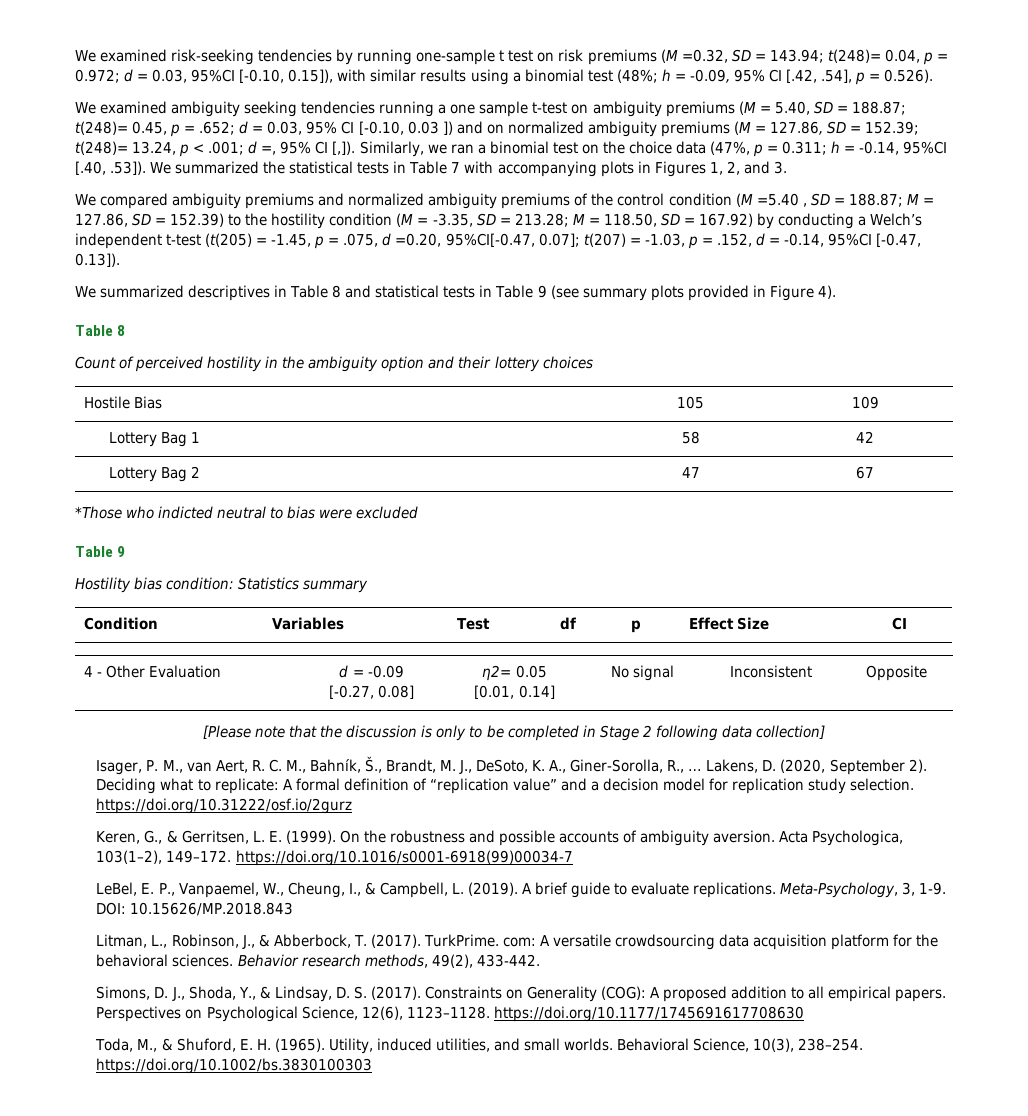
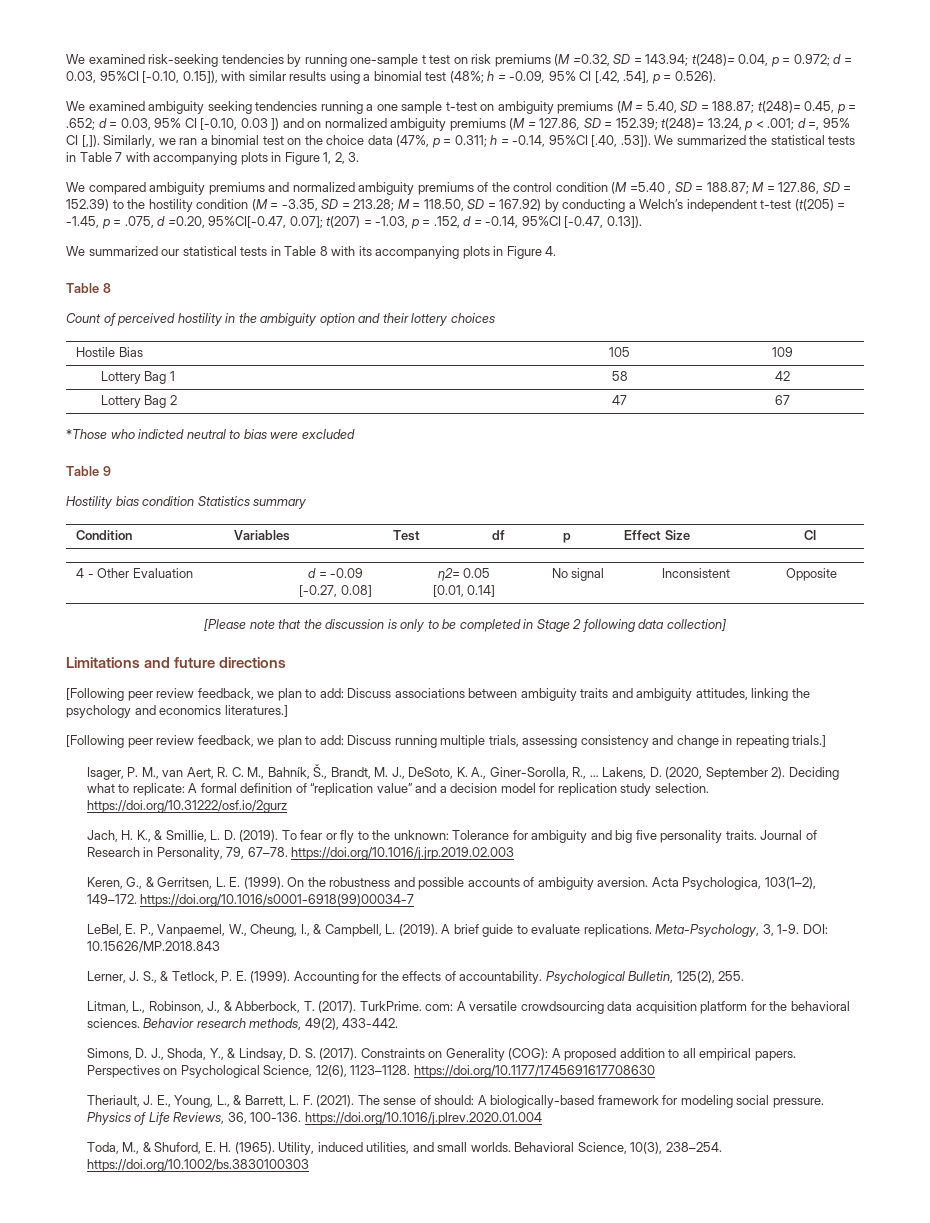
[654,161,706,177] Figures -> [284,152,320,165] Figure
[743,161,770,174] and -> (345, 158) none
[188,285,836,301] descriptives in Table 8 and statistical tests in Table 9 (see summary plots provided in Figure 4). -> [161,246,557,259] our statistical tests in Table 8 with its accompanying plots in Figure 4.
[166,577,235,590] condition: -> [142,496,195,506] condition
(825, 732) none -> [66,657,287,668] [66,688,810,701] [66,705,288,718] [66,735,827,748] // Limitations and future directions // [Following peer review feedback, we plan to add: Discuss associations between ambiguity traits and ambiguity attitudes, linking the psychology and economics literatures.] // [Following peer review feedback, we plan to add: Discuss running multiple trials, assessing consistency and change in repeating trials.]
(353, 806) none -> [86,830,817,843] [86,847,515,860] // Jach, H. K., & Smillie, L. D. (2019). To fear or fly to the unknown: Tolerance for ambiguity and big five personality traits. Journal of Research in Personality, 79, 67–78. https://doi.org/10.1016/j.jrp.2019.02.003
(294, 909) none -> [86,971,745,984] // Lerner, J. S., & Tetlock, P. E. (1999). Accounting for the effects of accountability. Psychological Bulletin, 125(2), 255.
(804, 1014) none -> [86,1095,824,1108] [86,1112,542,1125] // Theriault, J. E., Young, L., & Barrett, L. F. (2021). The sense of should: A biologically-based framework for modeling social pressure. Physics of Life Reviews, 36, 100-136. https://doi.org/10.1016/j.plrev.2020.01.004

